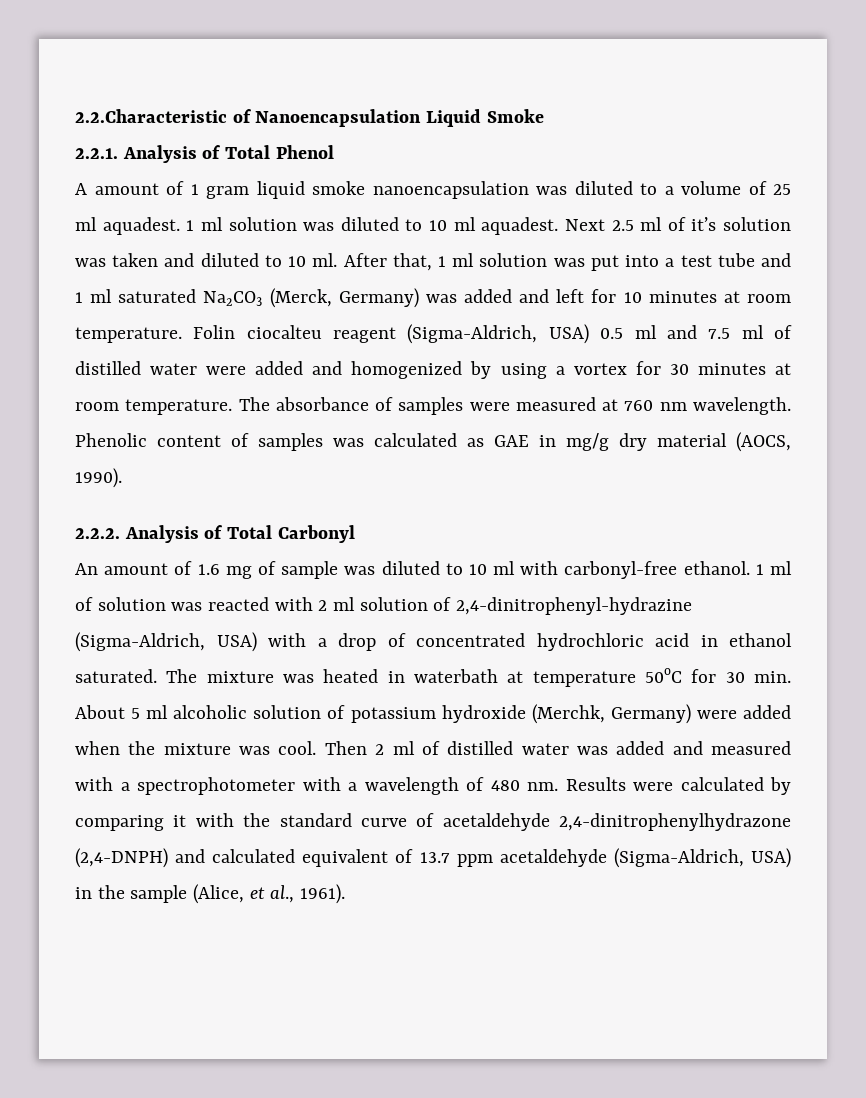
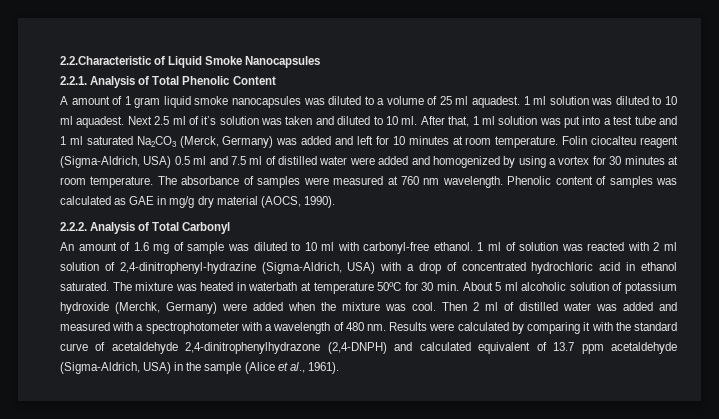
[255,109,422,127] Nanoencapsulation -> (166, 60) none
(544, 116) none -> [245,56,321,68] Nanocapsules
[275,145,334,159] Phenol -> [182,76,276,85] Phenolic Content
[372,181,529,199] nanoencapsulation -> [231,96,301,108] nanocapsules
[193,884,245,904] (Alice, -> [244,362,275,374] (Alice

